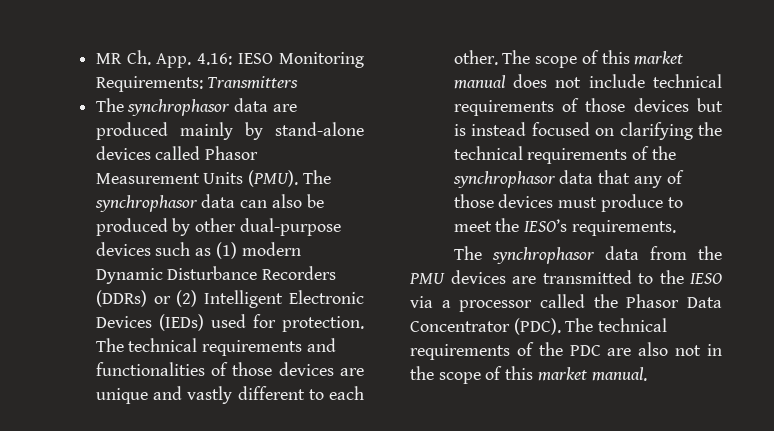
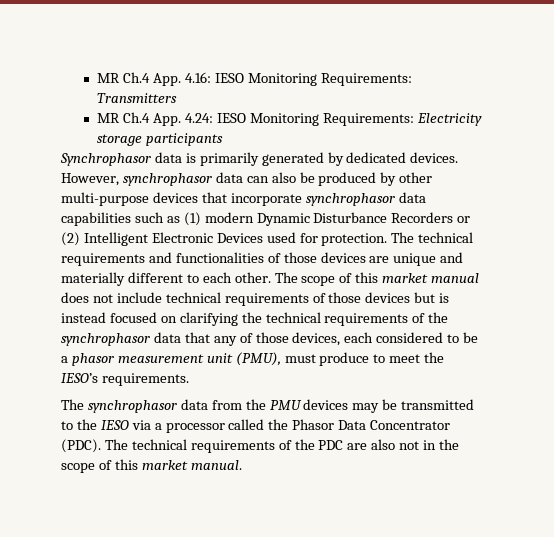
[95,50,151,65] MR Ch. -> [97,72,151,83] MR Ch.4
[95,98,297,116] [95,122,364,140] [95,146,259,160] [95,170,331,187] The synchrophasor data are produced mainly by stand-alone devices called Phasor Measurement Units (PMU). The -> [97,112,482,126] [97,133,224,146] [60,152,459,166] [61,173,119,186] MR Ch.4 App. 4.24: IESO Monitoring Requirements: Electricity storage participants // Synchrophasor data is primarily generated by dedicated devices. However,
[239,218,341,236] [95,242,151,256] dual-purpose devices -> [61,192,426,206] [61,212,131,226] multi-purpose devices that incorporate synchrophasor data capabilities
[95,290,147,307] (DDRs) -> (454, 217) none
[158,314,204,331] (IEDs) -> (263, 238) none
[187,386,233,404] vastly -> [61,272,125,286] materially
[498,194,554,208] devices -> [292,332,479,346] [61,352,281,366] devices, each considered to be a phasor measurement unit (PMU),
[512,276,536,284] are -> [352,399,398,413] may be

